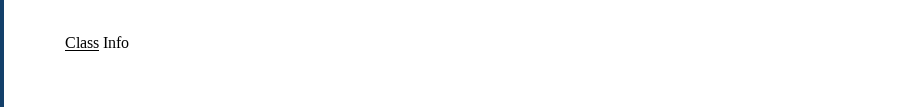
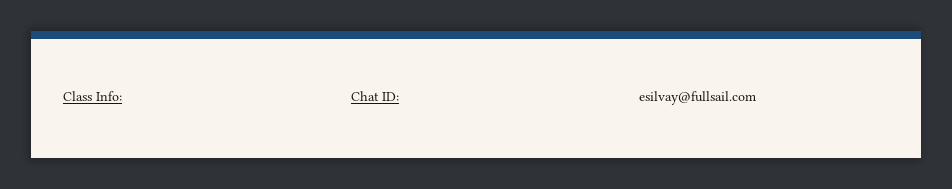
[103,36,130,48] Info -> [96,91,122,101] [351,91,399,101] [639,91,756,105] Info: // Chat ID: // esilvay@fullsail.com

